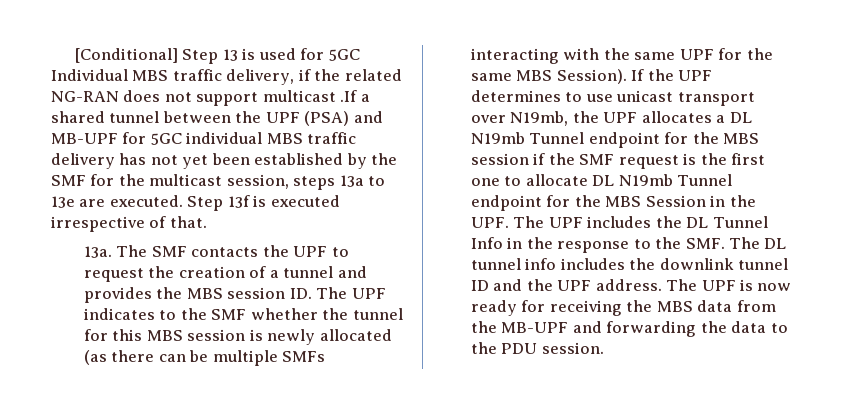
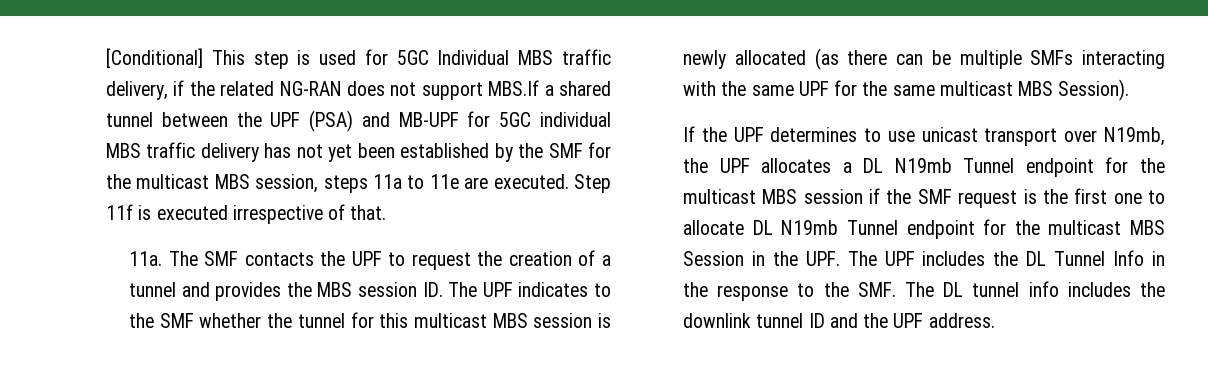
[182,49,238,64] Step 13 -> [211,50,289,69] This step
[262,90,358,102] multicast .If -> [488,80,540,96] MBS.If
(223, 180) none -> [214,174,250,189] MBS
[339,175,386,187] [51,196,75,208] 13a to 13e -> [373,174,459,189] 11a to 11e
[227,195,250,208] 13f -> [106,204,133,220] 11f
[83,246,112,258] 13a. -> [128,251,162,266] 11a.
(143, 335) none -> [413,313,487,328] multicast
(512, 77) none -> [939,81,1013,96] multicast
(627, 76) none -> (1130, 90) //
(719, 138) none -> [682,189,756,204] multicast
(601, 201) none -> [1048,220,1122,235] multicast
[666,279,792,291] [470,300,776,316] [470,321,788,337] [470,342,604,354] The UPF is now ready for receiving the MBS data from the MB-UPF and forwarding the data to the PDU session. -> (995, 320) none

